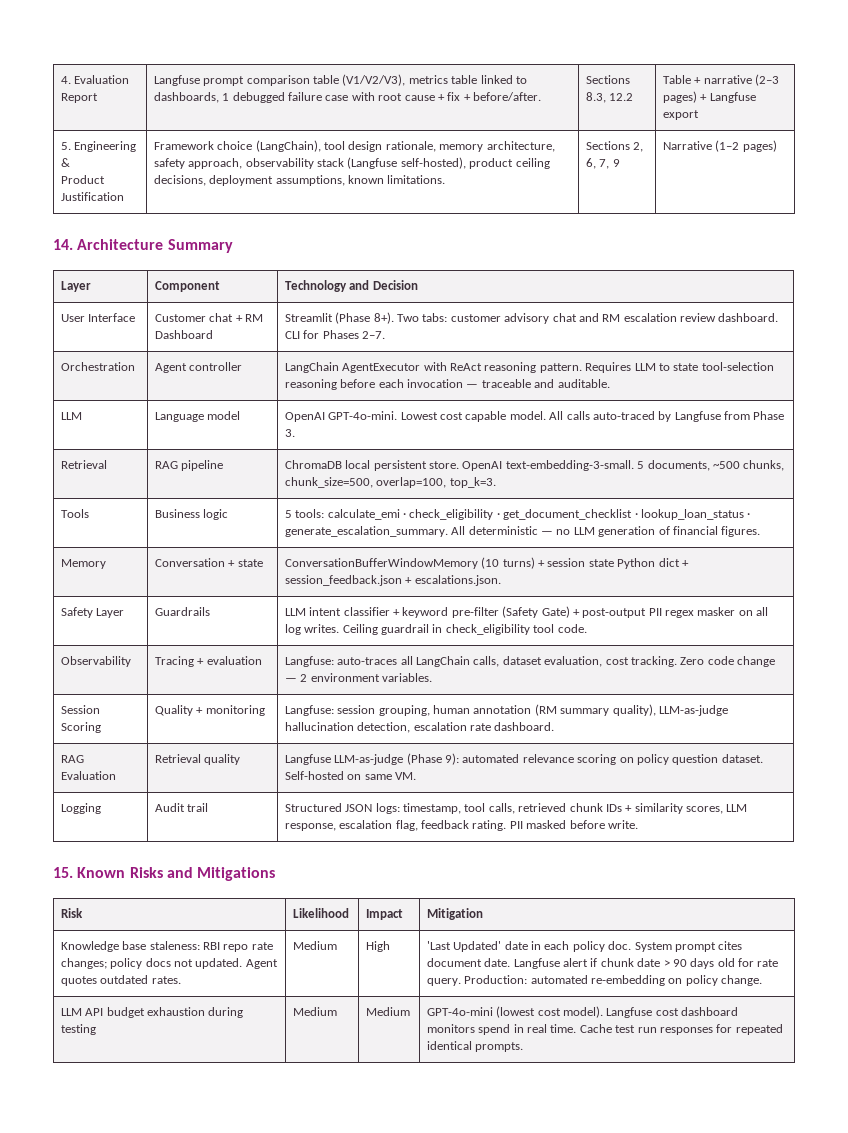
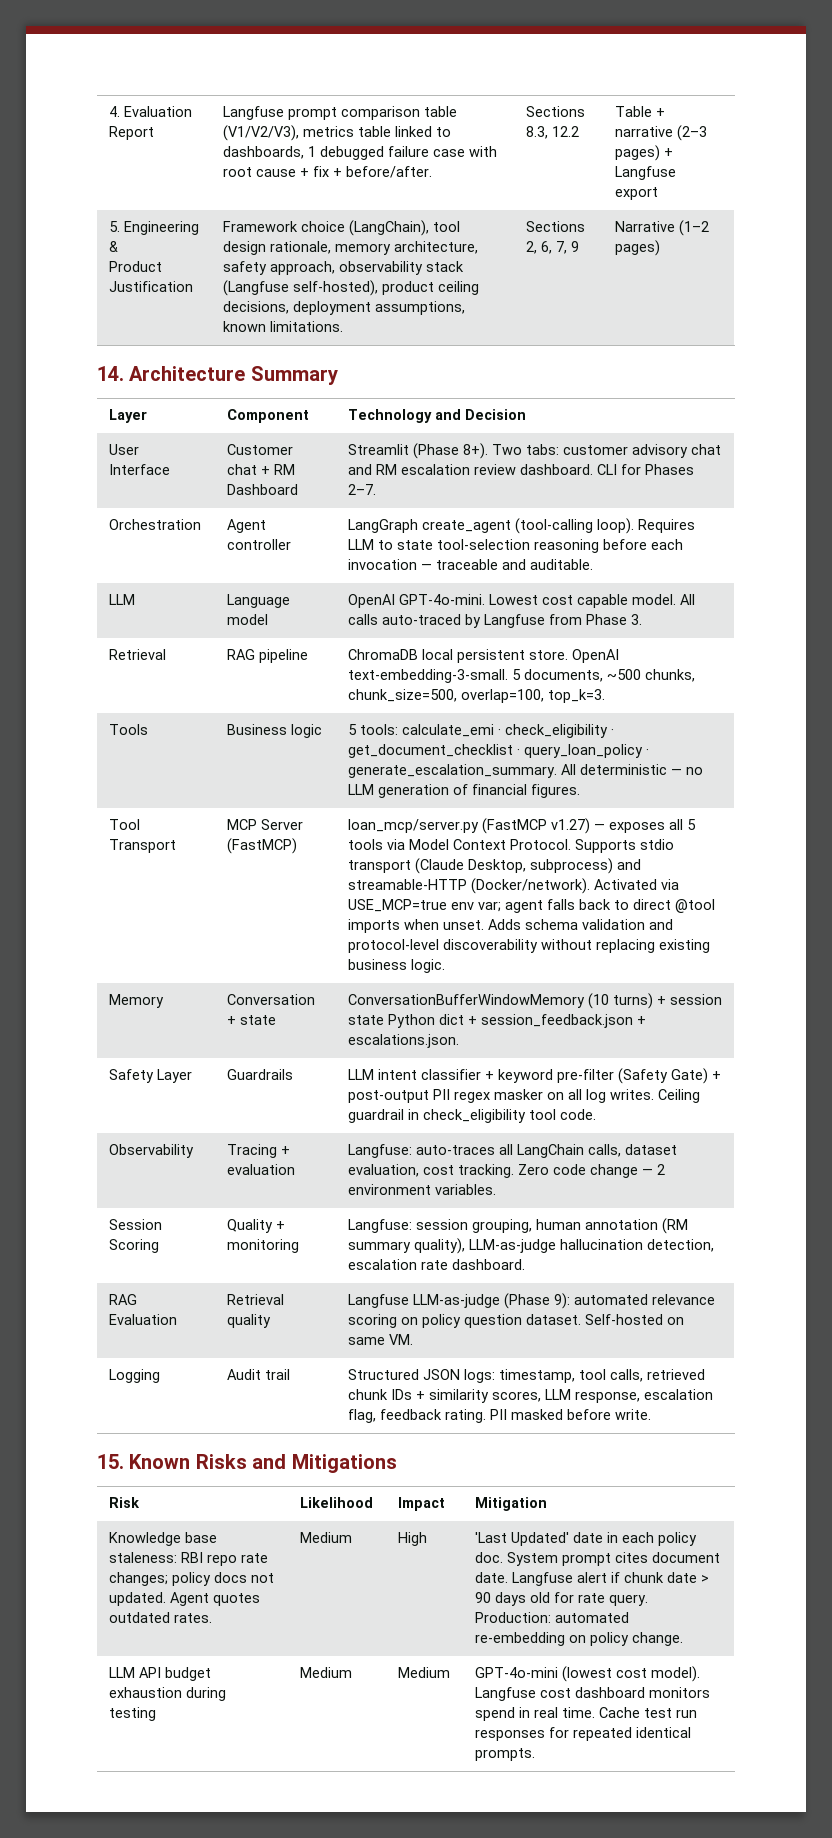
[284,362,582,373] LangChain AgentExecutor with ReAct reasoning pattern. -> [348,518,635,534] LangGraph create_agent (tool-calling loop).
[640,509,744,520] lookup_loan_status -> [524,744,644,758] query_loan_policy
(761, 531) none -> [109,819,141,830] [109,839,177,853] [227,819,304,830] [227,838,298,854] [348,818,697,834] [348,839,675,853] [348,858,642,874] [348,878,680,894] [348,899,716,913] [348,919,674,933] [348,939,711,953] [348,959,446,973] // Tool Transport | MCP Server (FastMCP) | loan_mcp/server.py (FastMCP v1.27) — exposes all 5 tools via Model Context Protocol. Supports stdio transport (Claude Desktop, subprocess) and streamable-HTTP (Docker/network). Activated via USE_MCP=true env var; agent falls back to direct @tool imports when unset. Adds schema validation and protocol-level discoverability without replacing existing business logic.

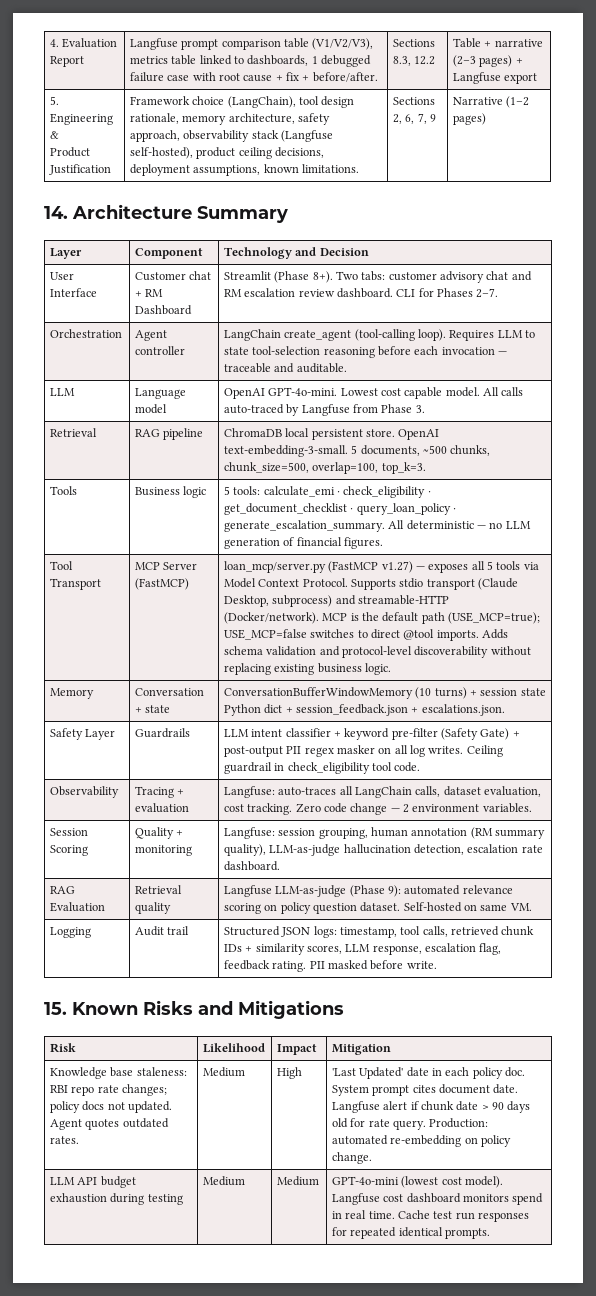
[348,519,419,533] LangGraph -> [223,329,281,341] LangChain
[594,879,680,890] [348,899,716,913] [348,919,485,933] Activated via USE_MCP=true env var; agent falls back to direct @tool imports when unset. -> [322,612,541,624] [223,629,479,641] MCP is the default path (USE_MCP=true); USE_MCP=false switches to direct @tool imports.

